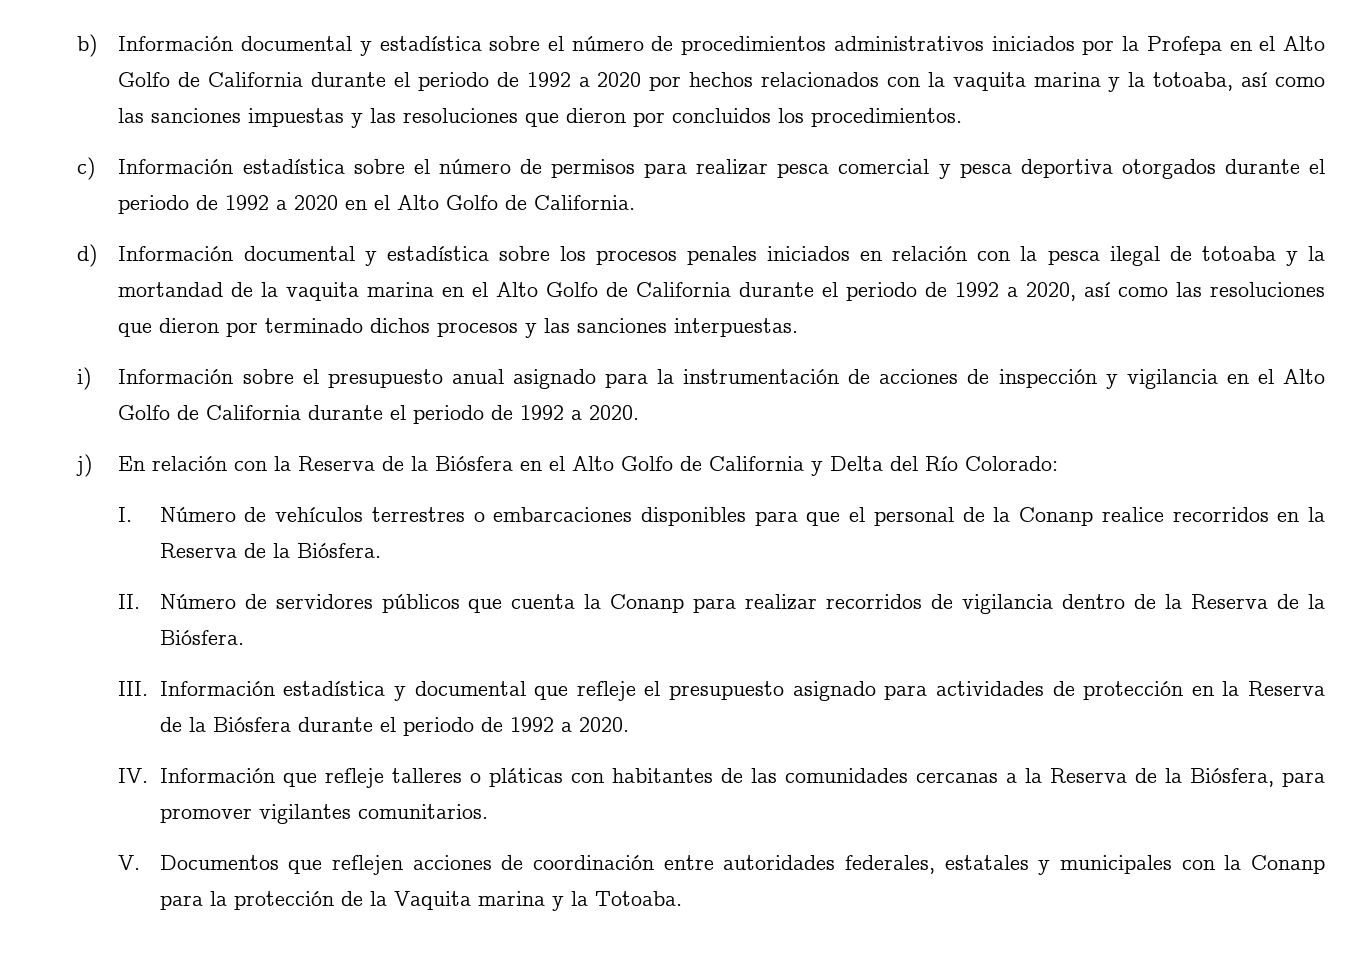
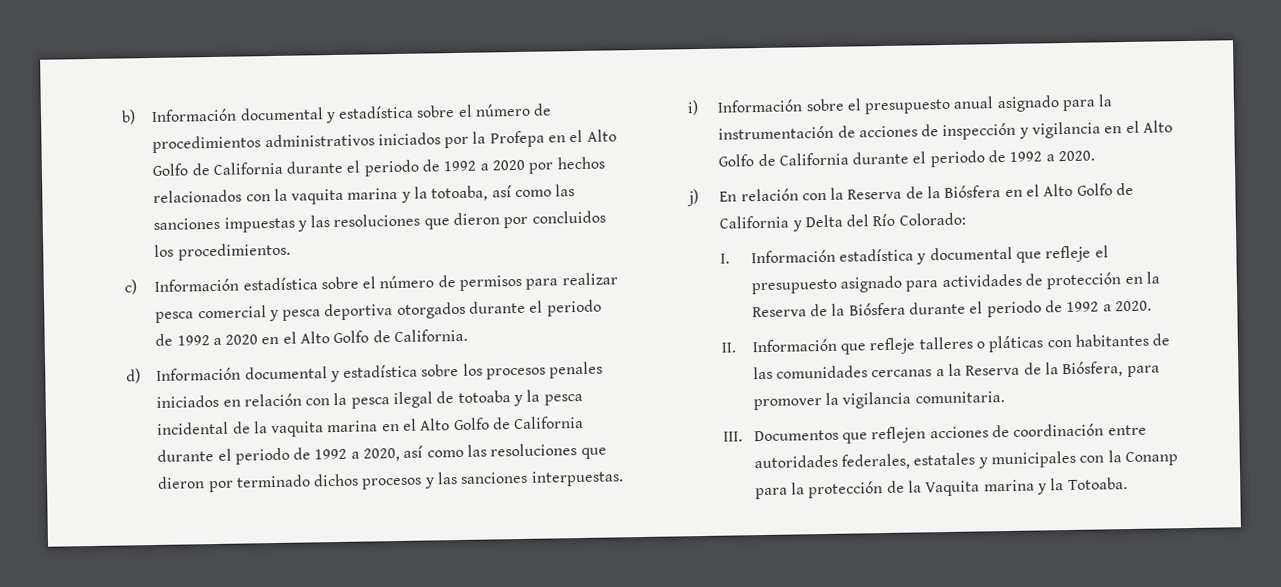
[118,282,224,297] mortandad -> [543,393,583,406] [157,421,230,435] pesca incidental
[159,507,1326,526] [159,543,381,558] [118,594,1325,614] [159,630,244,645] [118,681,149,696] Número de vehículos terrestres o embarcaciones disponibles para que el personal de la Conanp realice recorridos en la Reserva de la Biósfera. // II. Número de servidores públicos que cuenta la Conanp para realizar recorridos de vigilancia dentro de la Reserva de la Biósfera. // III. -> (731, 258) none
[118,768,149,783] IV. -> [721,342,737,353] II.
[258,804,488,824] [118,855,141,870] vigilantes comunitarios. // V. -> [825,391,1005,409] [723,431,744,442] la vigilancia comunitaria. // III.

